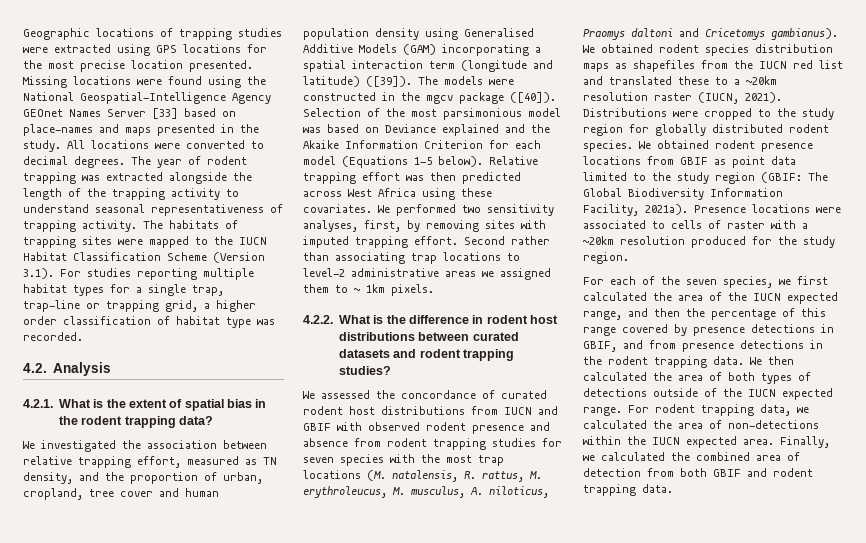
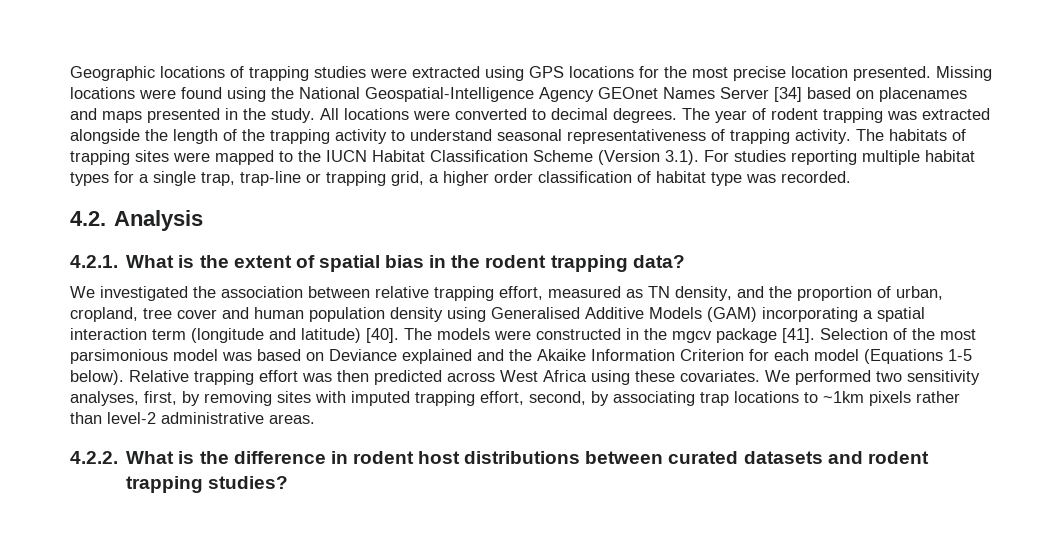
[152,108,236,119] [23,124,93,136] [33] based on place-names -> [774,87,967,102] [34] based on placenames
[366,76,412,87] ([39]). -> [366,328,399,343] [40].
[510,92,556,103] ([40]). -> [782,328,815,343] [41].
[414,236,550,245] [303,252,520,264] [303,268,551,280] [303,284,434,296] effort. Second rather than associating trap locations to level-2 administrative areas we assigned them to ~ 1km pixels. -> [480,391,960,406] [70,412,315,424] effort, second, by associating trap locations to ~1km pixels rather than level-2 administrative areas.
[303,390,547,399] [303,406,558,415] [303,422,550,434] [303,438,562,450] [303,454,504,466] [303,470,542,482] [303,486,549,498] [583,28,838,40] [583,44,833,56] [583,60,843,72] [583,76,777,85] [583,92,782,104] [583,108,834,120] [583,124,829,136] [583,140,813,152] [583,156,796,168] [583,172,828,184] [583,188,783,200] [583,204,841,216] [583,220,808,229] [583,236,835,248] [583,252,629,264] [583,276,828,288] [583,292,838,304] [583,308,826,320] [583,324,834,336] [583,340,823,352] [583,356,794,368] [583,372,811,384] [583,388,833,400] [583,404,809,416] [583,420,819,429] [583,436,830,448] [583,452,800,461] [583,468,813,477] [583,484,673,496] // We assessed the concordance of curated rodent host distributions from IUCN and GBIF with observed rodent presence and absence from rodent trapping studies for seven species with the most trap locations (M. natalensis, R. rattus, M. erythroleucus, M. musculus, A. niloticus, Praomys daltoni and Cricetomys gambianus). We obtained rodent species distribution maps as shapefiles from the IUCN red list and translated these to a ~20km resolution raster (IUCN, 2021). Distributions were cropped to the study region for globally distributed rodent species. We obtained rodent presence locations from GBIF as point data limited to the study region (GBIF: The Global Biodiversity Information Facility, 2021a). Presence locations were associated to cells of raster with a ~20km resolution produced for the study region. // For each of the seven species, we first calculated the area of the IUCN expected range, and then the percentage of this range covered by presence detections in GBIF, and from presence detections in the rodent trapping data. We then calculated the area of both types of detections outside of the IUCN expected range. For rodent trapping data, we calculated the area of non-detections within the IUCN expected area. Finally, we calculated the combined area of detection from both GBIF and rodent trapping data. -> (289, 482) none

